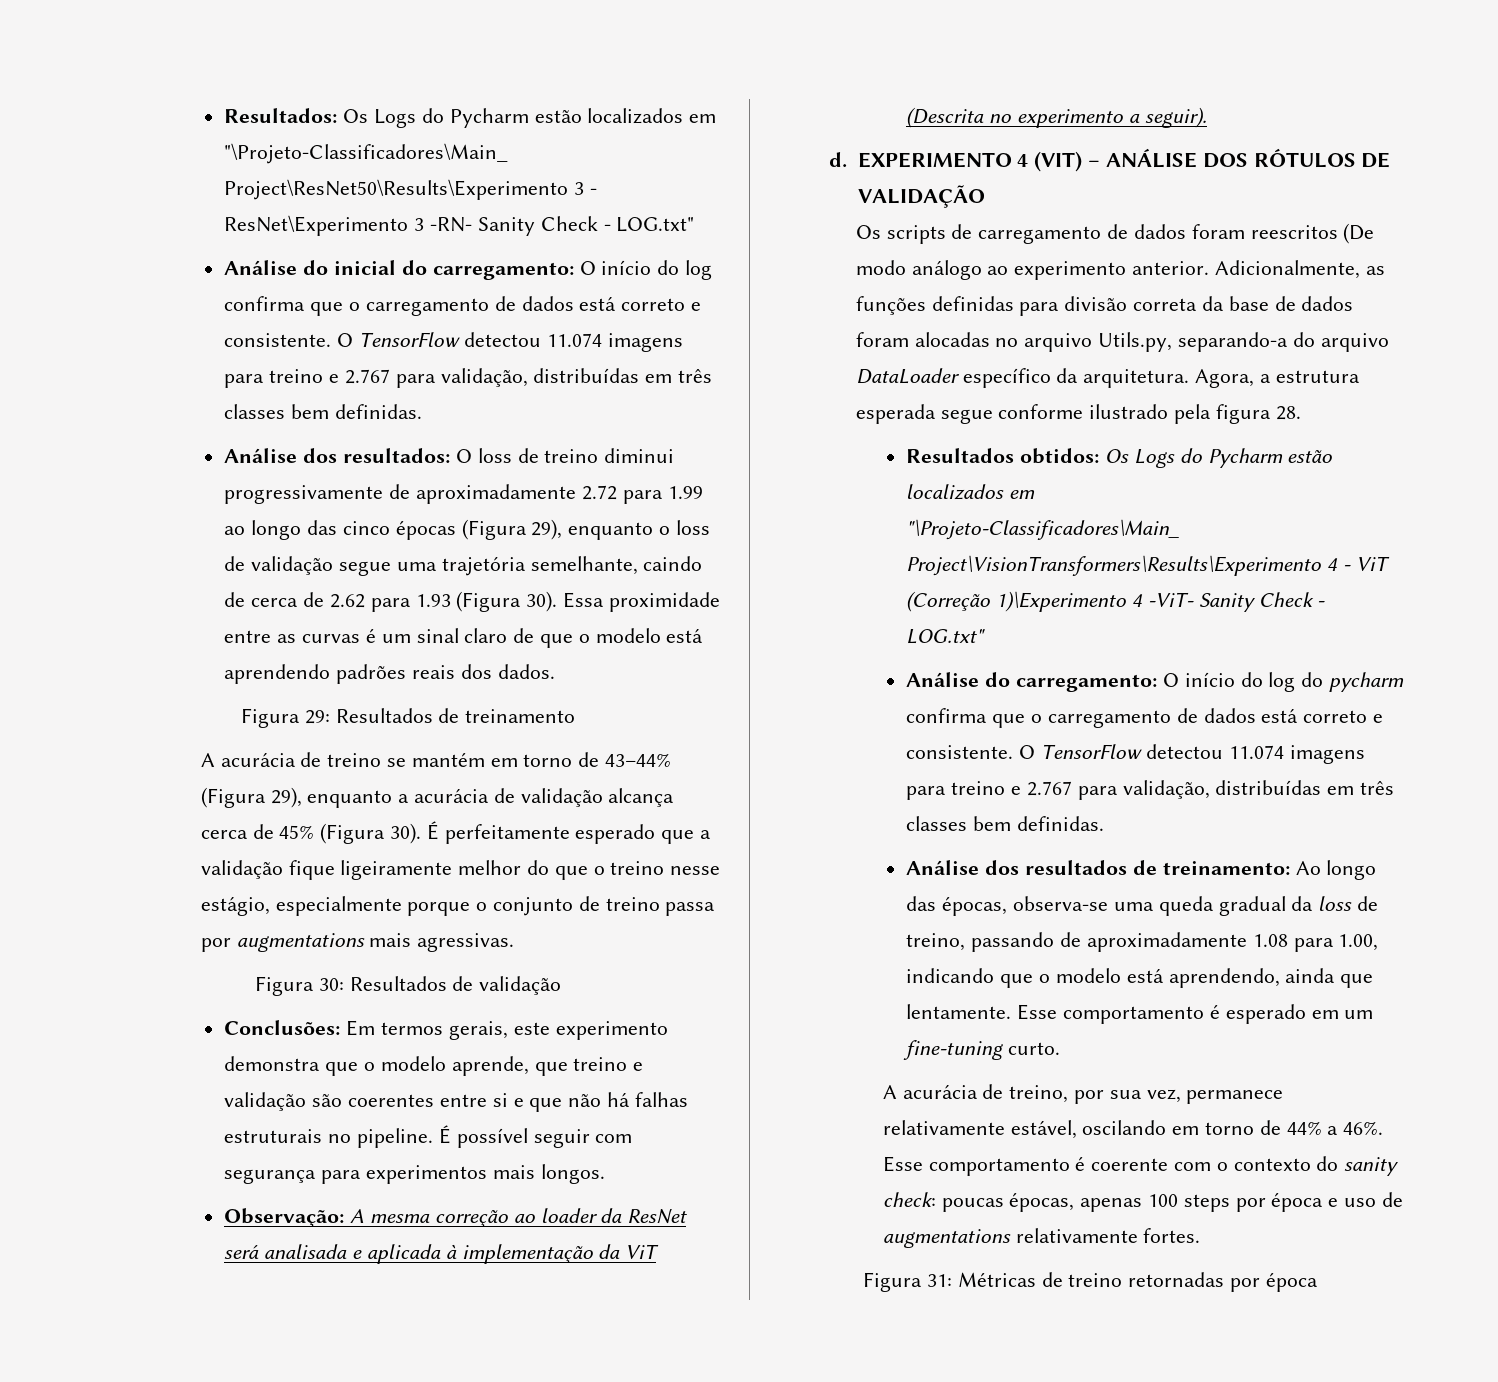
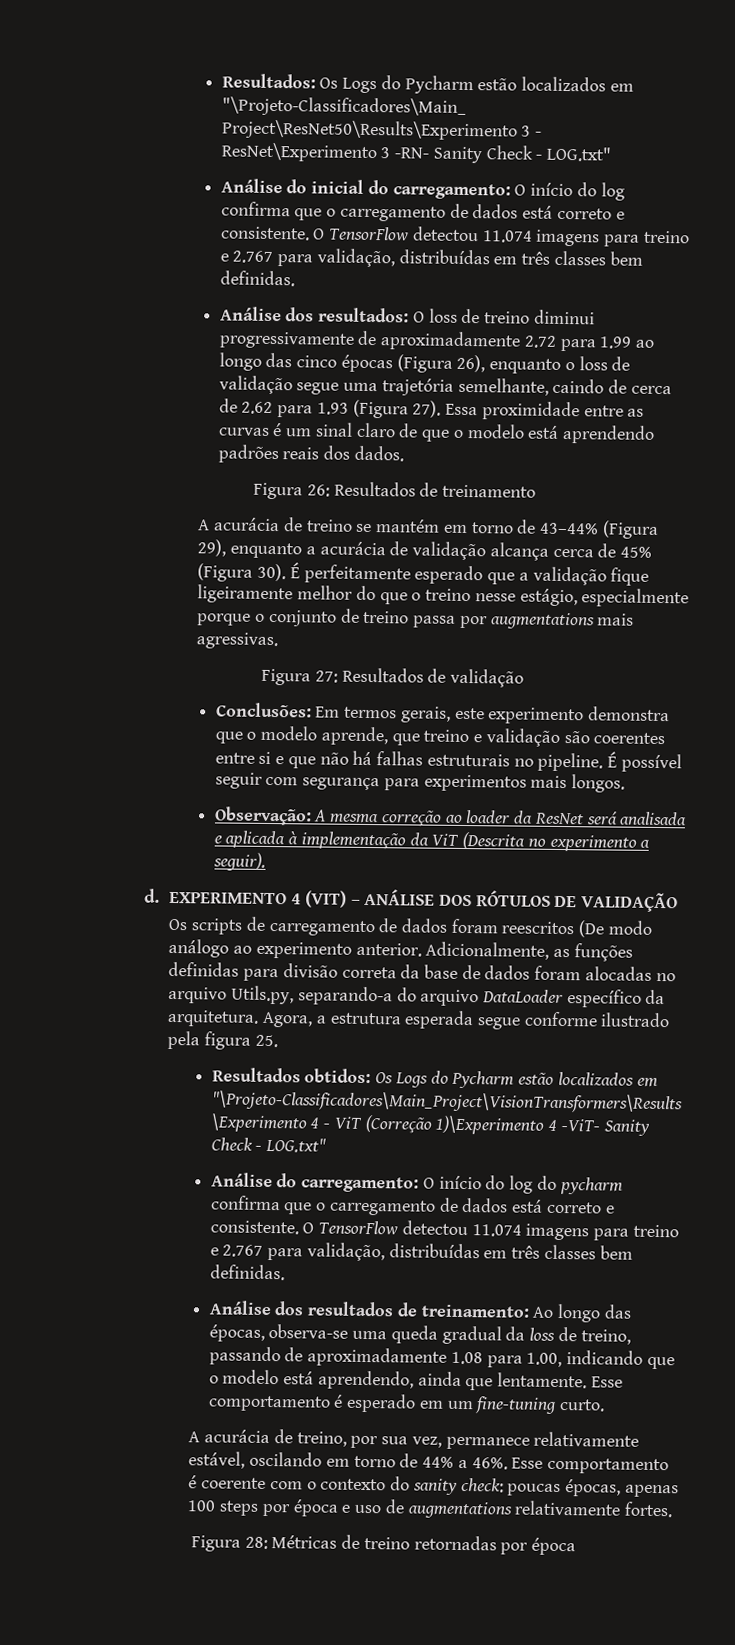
[531,519,563,540] 29), -> [456,354,486,373] 26),
[526,591,558,612] 30). -> [412,400,442,418] 27).
[304,710,330,724] 29: -> [306,484,330,497] 26:
[318,978,344,991] 30: -> [314,670,338,683] 27:
[1275,406,1301,420] 28. -> [254,1034,278,1048] 25.
[926,1274,952,1287] 31: -> [244,1536,268,1550] 28:

